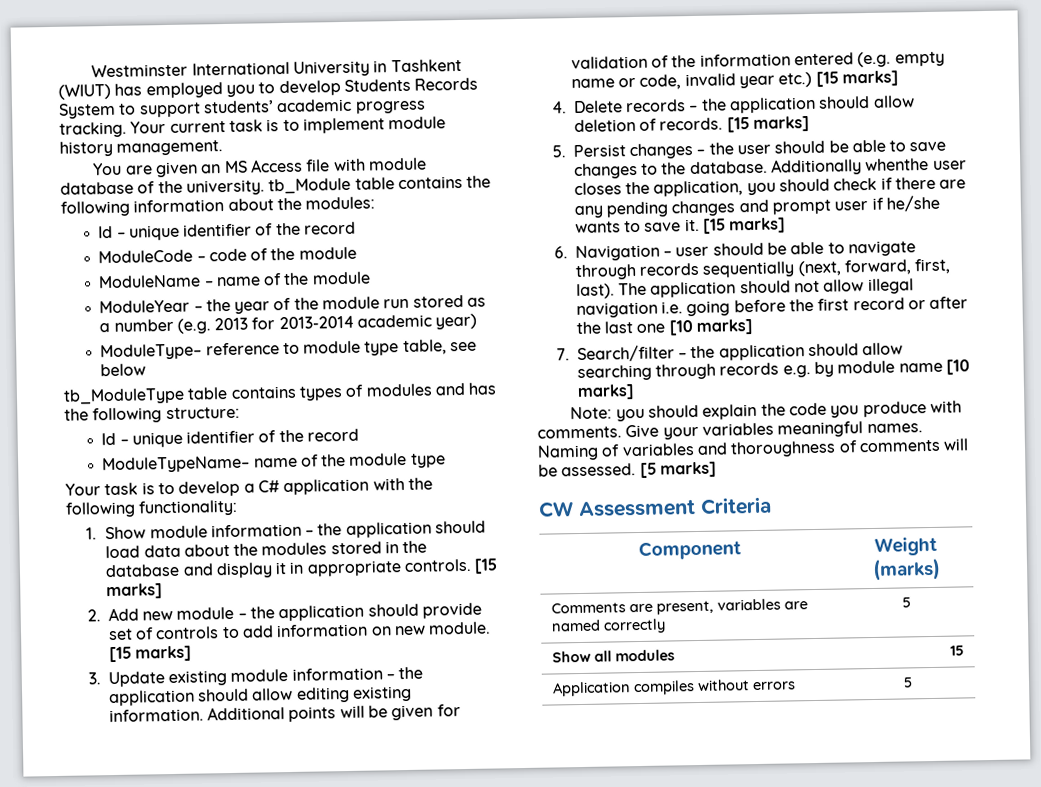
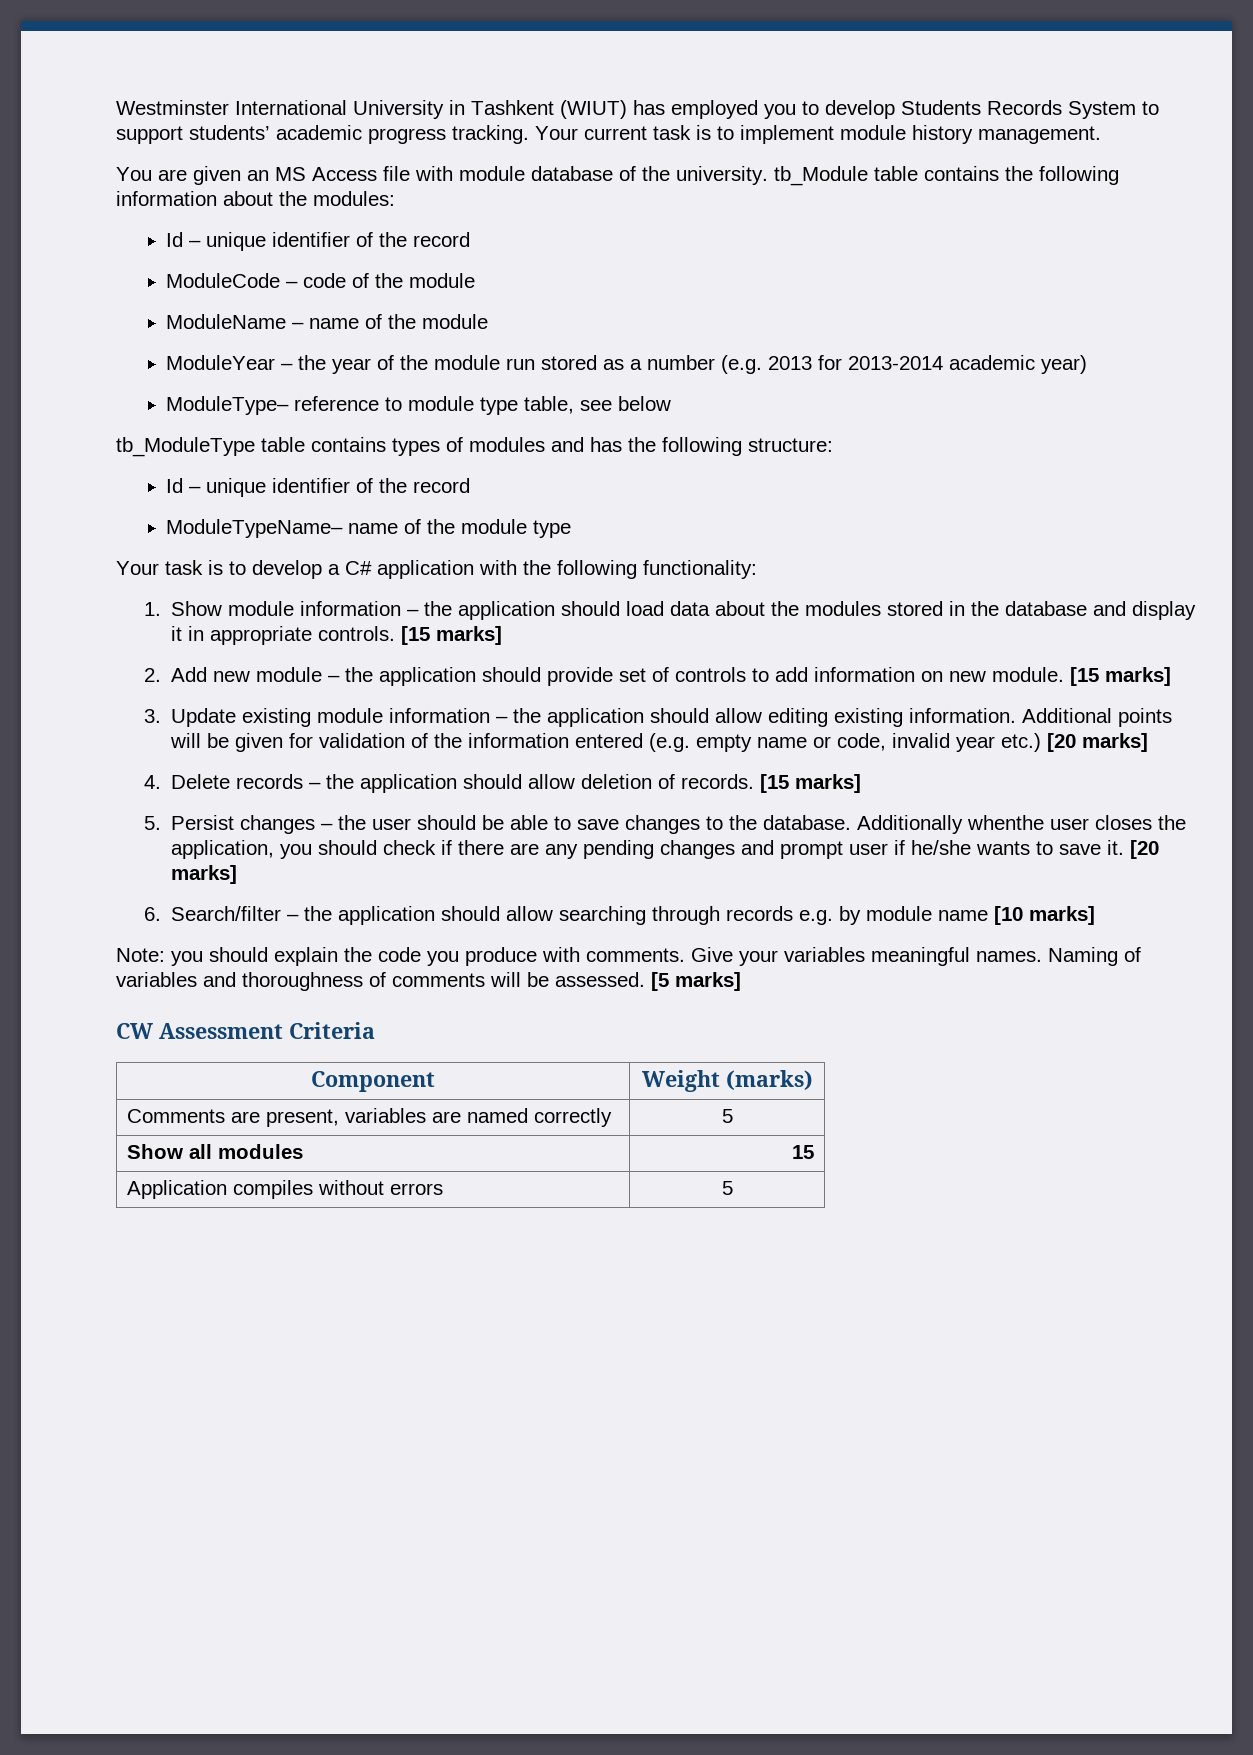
[815,71,839,87] [15 -> [1047,733,1077,752] [20
[702,217,787,234] [553,240,916,262] [574,258,952,281] [575,278,914,300] [575,296,969,319] [575,319,754,336] [555,348,570,361] [15 marks] // 6. Navigation – user should be able to navigate through records sequentially (next, forward, first, last). The application should not allow illegal navigation i.e. going before the first record or after the last one [10 marks] // 7. -> [1130,840,1160,859] [171,865,238,884] [143,907,161,921] [20 marks] // 6.

